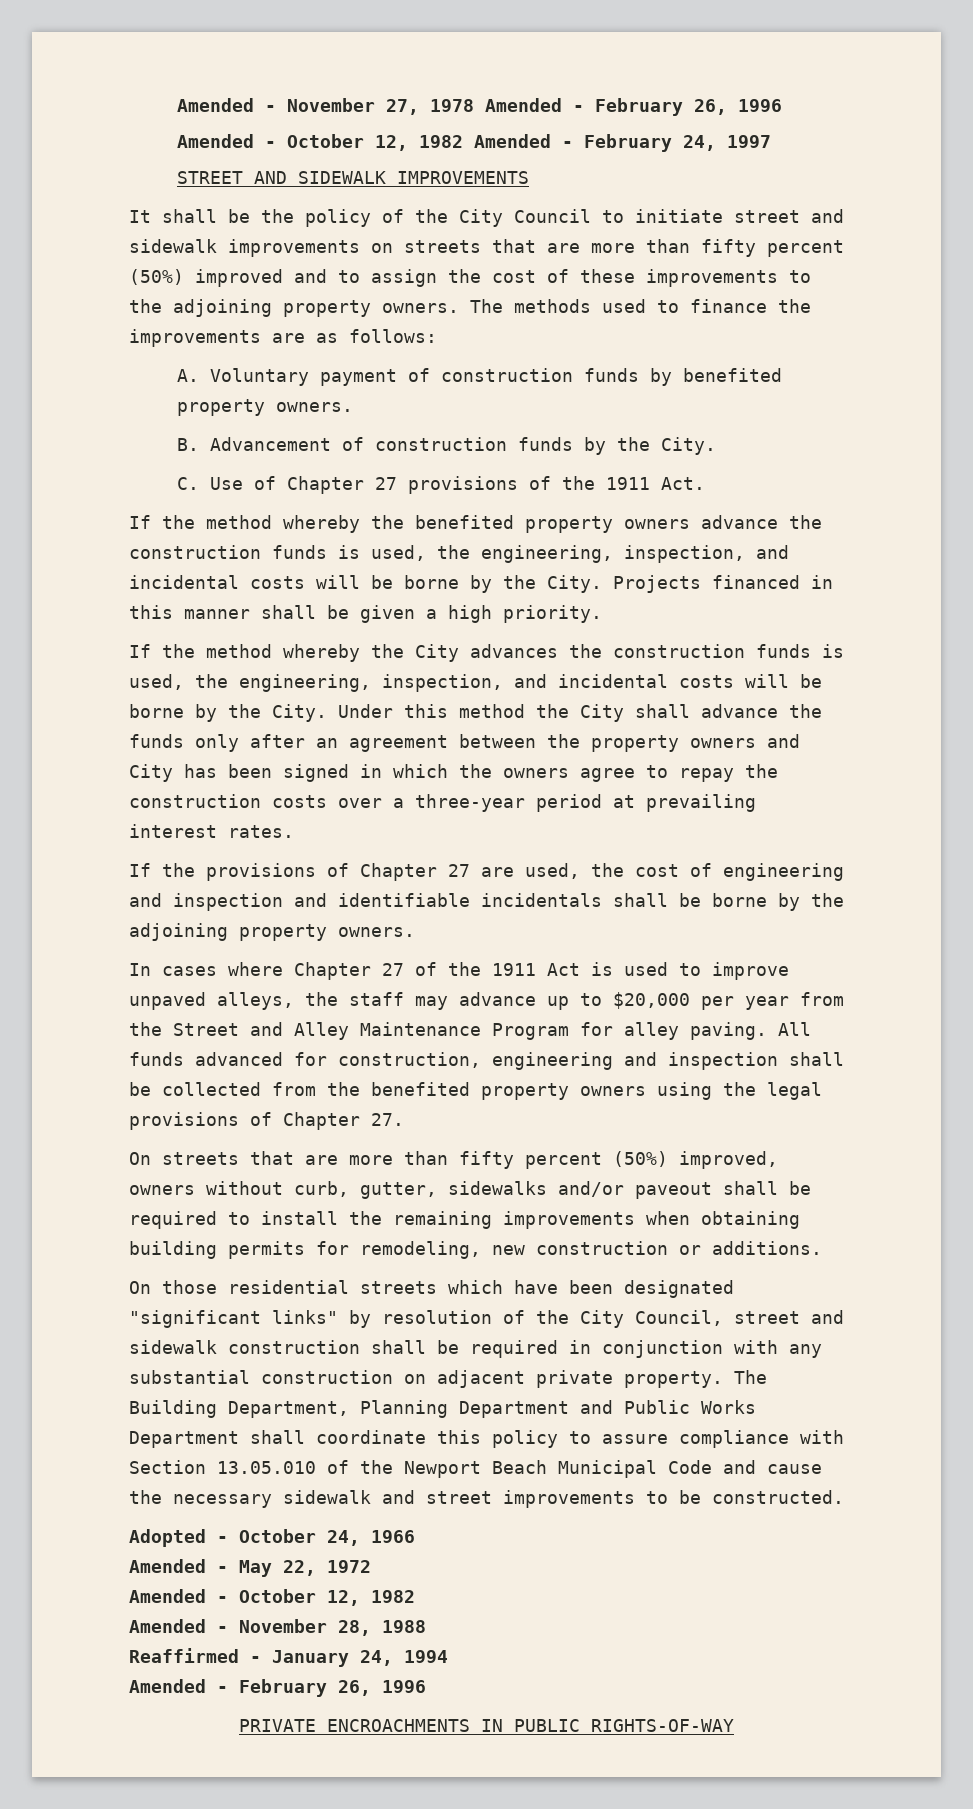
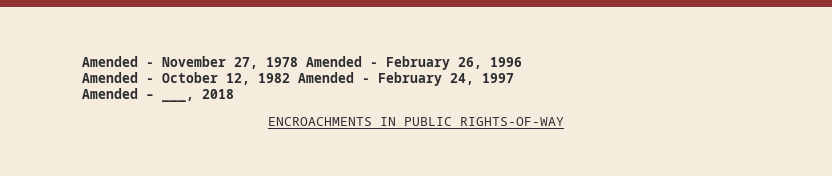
[176,171,529,184] [129,209,844,227] [129,239,844,257] [129,269,811,287] [129,299,811,317] [129,329,437,347] [176,368,782,386] [176,399,353,416] [176,437,716,455] [176,476,705,494] [129,515,822,533] [129,545,789,563] [129,575,833,593] [129,605,602,623] [129,644,844,662] [129,674,822,692] [129,704,822,722] [129,734,800,752] [129,764,778,782] [129,794,756,812] [129,824,294,838] [129,863,844,881] [129,893,844,911] [129,923,415,941] [129,962,789,980] [129,992,844,1010] [129,1022,811,1040] [129,1052,844,1070] [129,1082,822,1100] [129,1112,404,1130] [129,1151,778,1169] [129,1181,811,1199] [129,1211,800,1229] [129,1241,822,1259] [129,1280,734,1298] [129,1310,844,1328] [129,1340,822,1358] [129,1370,767,1388] [129,1400,756,1418] [129,1430,844,1448] [129,1460,822,1478] [129,1490,844,1508] [129,1529,415,1547] [129,1559,371,1577] [129,1589,415,1606] [129,1619,426,1636] [129,1648,448,1667] [129,1679,426,1697] [239,1719,316,1732] STREET AND SIDEWALK IMPROVEMENTS // It shall be the policy of the City Council to initiate street and sidewalk improvements on streets that are more than fifty percent (50%) improved and to assign the cost of these improvements to the adjoining property owners. The methods used to finance the improvements are as follows: // A. Voluntary payment of construction funds by benefited property owners. // B. Advancement of construction funds by the City. // C. Use of Chapter 27 provisions of the 1911 Act. // If the method whereby the benefited property owners advance the construction funds is used, the engineering, inspection, and incidental costs will be borne by the City. Projects financed in this manner shall be given a high priority. // If the method whereby the City advances the construction funds is used, the engineering, inspection, and incidental costs will be borne by the City. Under this method the City shall advance the funds only after an agreement between the property owners and City has been signed in which the owners agree to repay the construction costs over a three-year period at prevailing interest rates. // If the provisions of Chapter 27 are used, the cost of engineering and inspection and identifiable incidentals shall be borne by the adjoining property owners. // In cases where Chapter 27 of the 1911 Act is used to improve unpaved alleys, the staff may advance up to $20,000 per year from the Street and Alley Maintenance Program for alley paving. All funds advanced for construction, engineering and inspection shall be collected from the benefited property owners using the legal provisions of Chapter 27. // On streets that are more than fifty percent (50%) improved, owners without curb, gutter, sidewalks and/or paveout shall be required to install the remaining improvements when obtaining building permits for remodeling, new construction or additions. // On those residential streets which have been designated "significant links" by resolution of the City Council, street and sidewalk construction shall be required in conjunction with any substantial construction on adjacent private property. The Building Department, Planning Department and Public Works Department shall coordinate this policy to assure compliance with Section 13.05.010 of the Newport Beach Municipal Code and cause the necessary sidewalk and street improvements to be constructed. // Adopted - October 24, 1966 // Amended - May 22, 1972 // Amended - October 12, 1982 // Amended - November 28, 1988 // Reaffirmed - January 24, 1994 // Amended - February 26, 1996 // PRIVATE -> [81,88,234,102] Amended – ___, 2018 //

